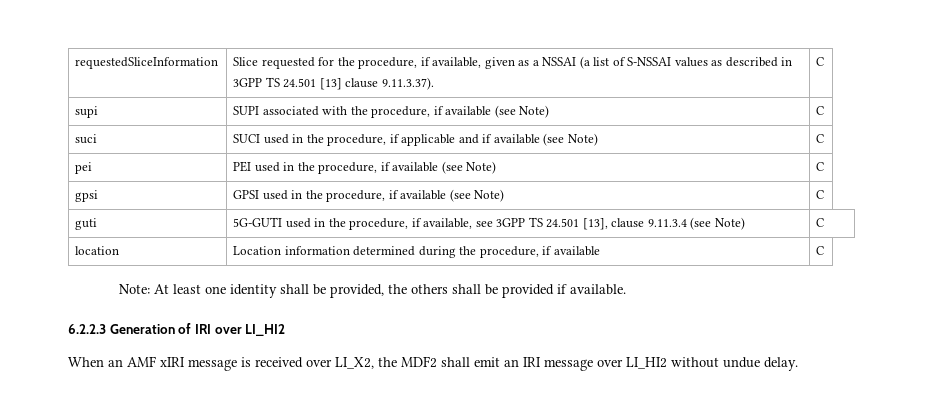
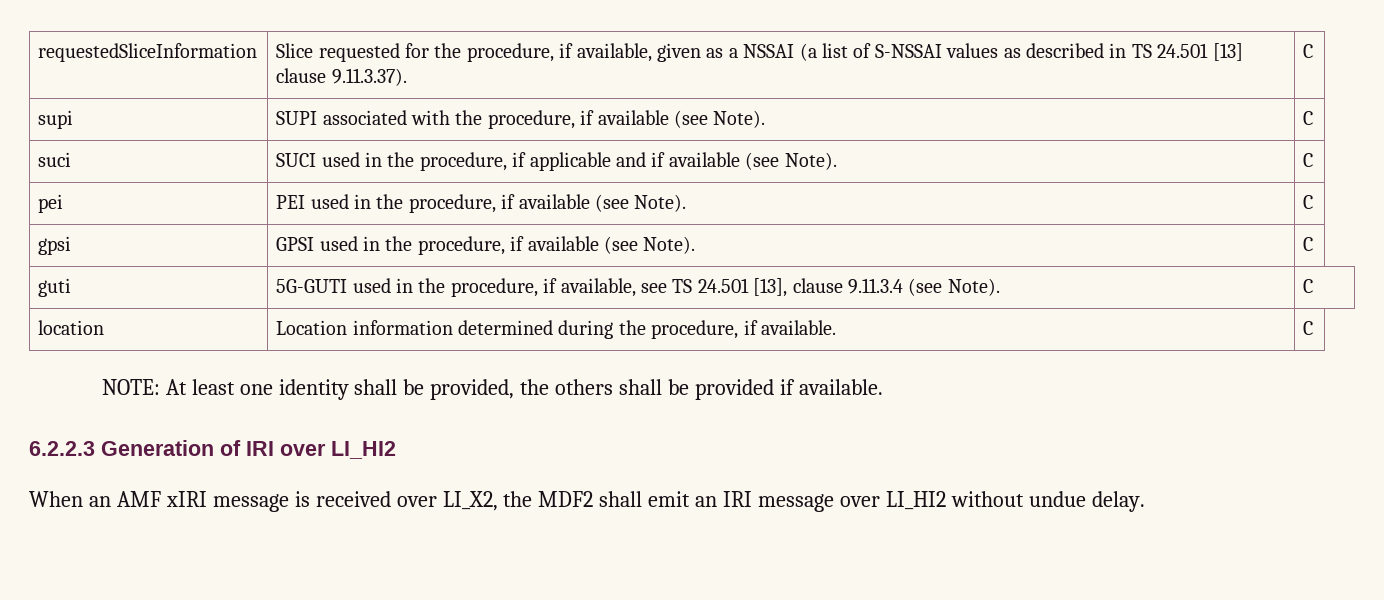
[233,78,263,87] 3GPP -> (1127, 50) none
[519,105,550,118] Note) -> [713,110,766,128] Note).
[567,133,598,146] Note) -> [784,152,837,170] Note).
[466,161,497,174] Note) -> [634,194,687,212] Note).
[474,189,505,202] Note) -> [643,236,696,254] Note).
[496,218,526,227] 3GPP -> (668, 288) none
[714,217,745,230] Note) -> [947,278,1000,296] Note).
[553,246,600,256] [816,246,825,255] [118,284,150,294] available | C // Note: -> [761,320,837,335] [1303,321,1314,335] [101,379,160,395] available. | C // NOTE:

